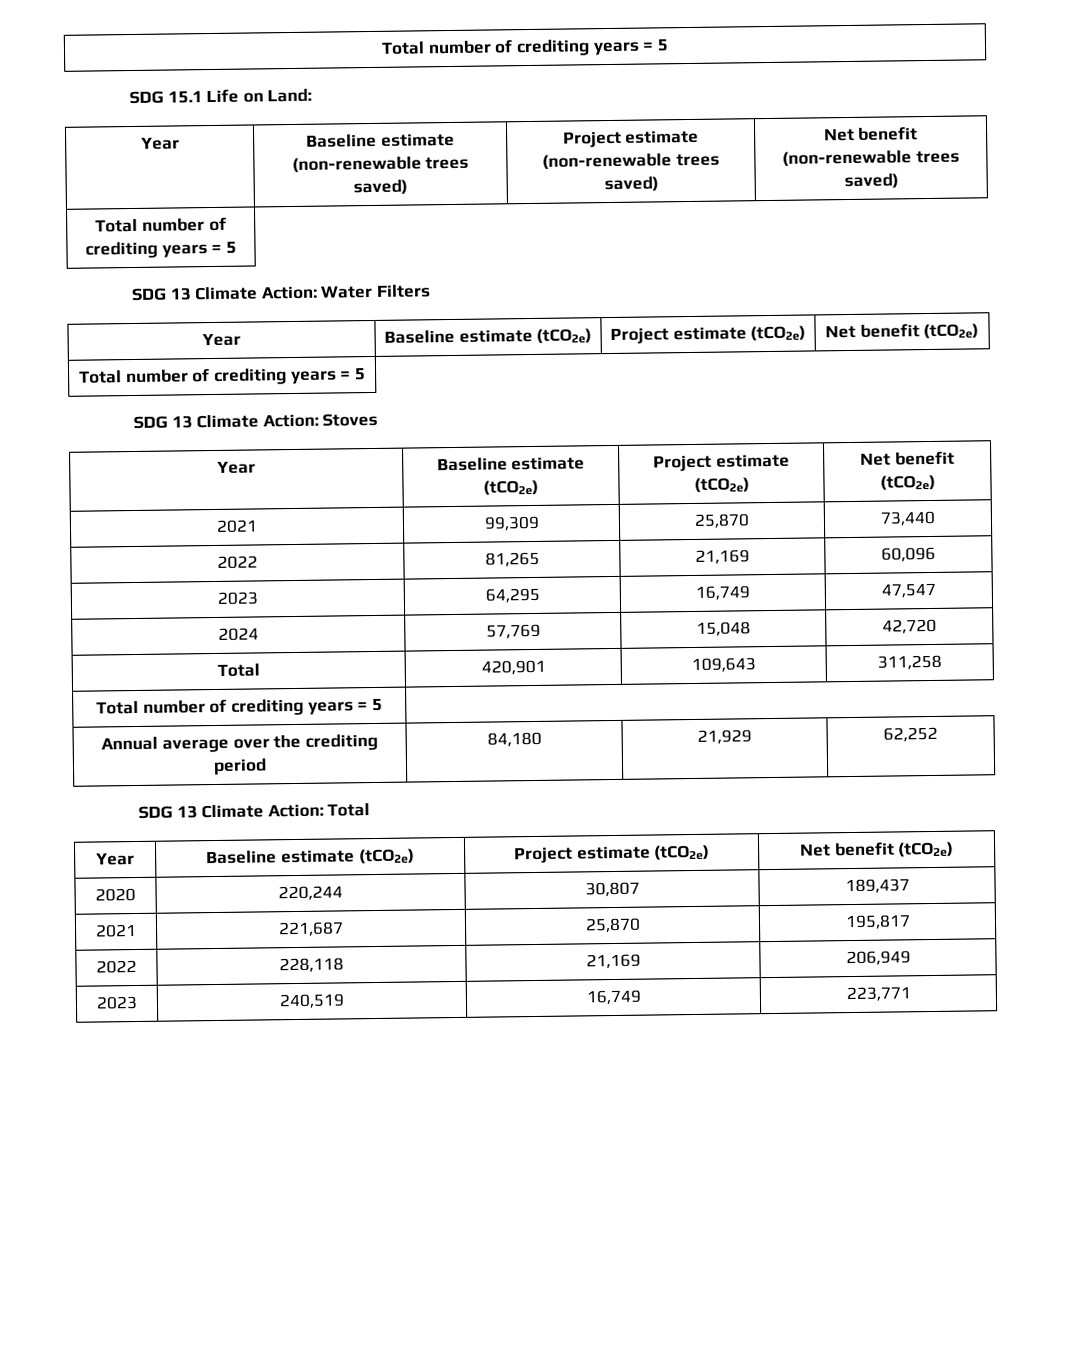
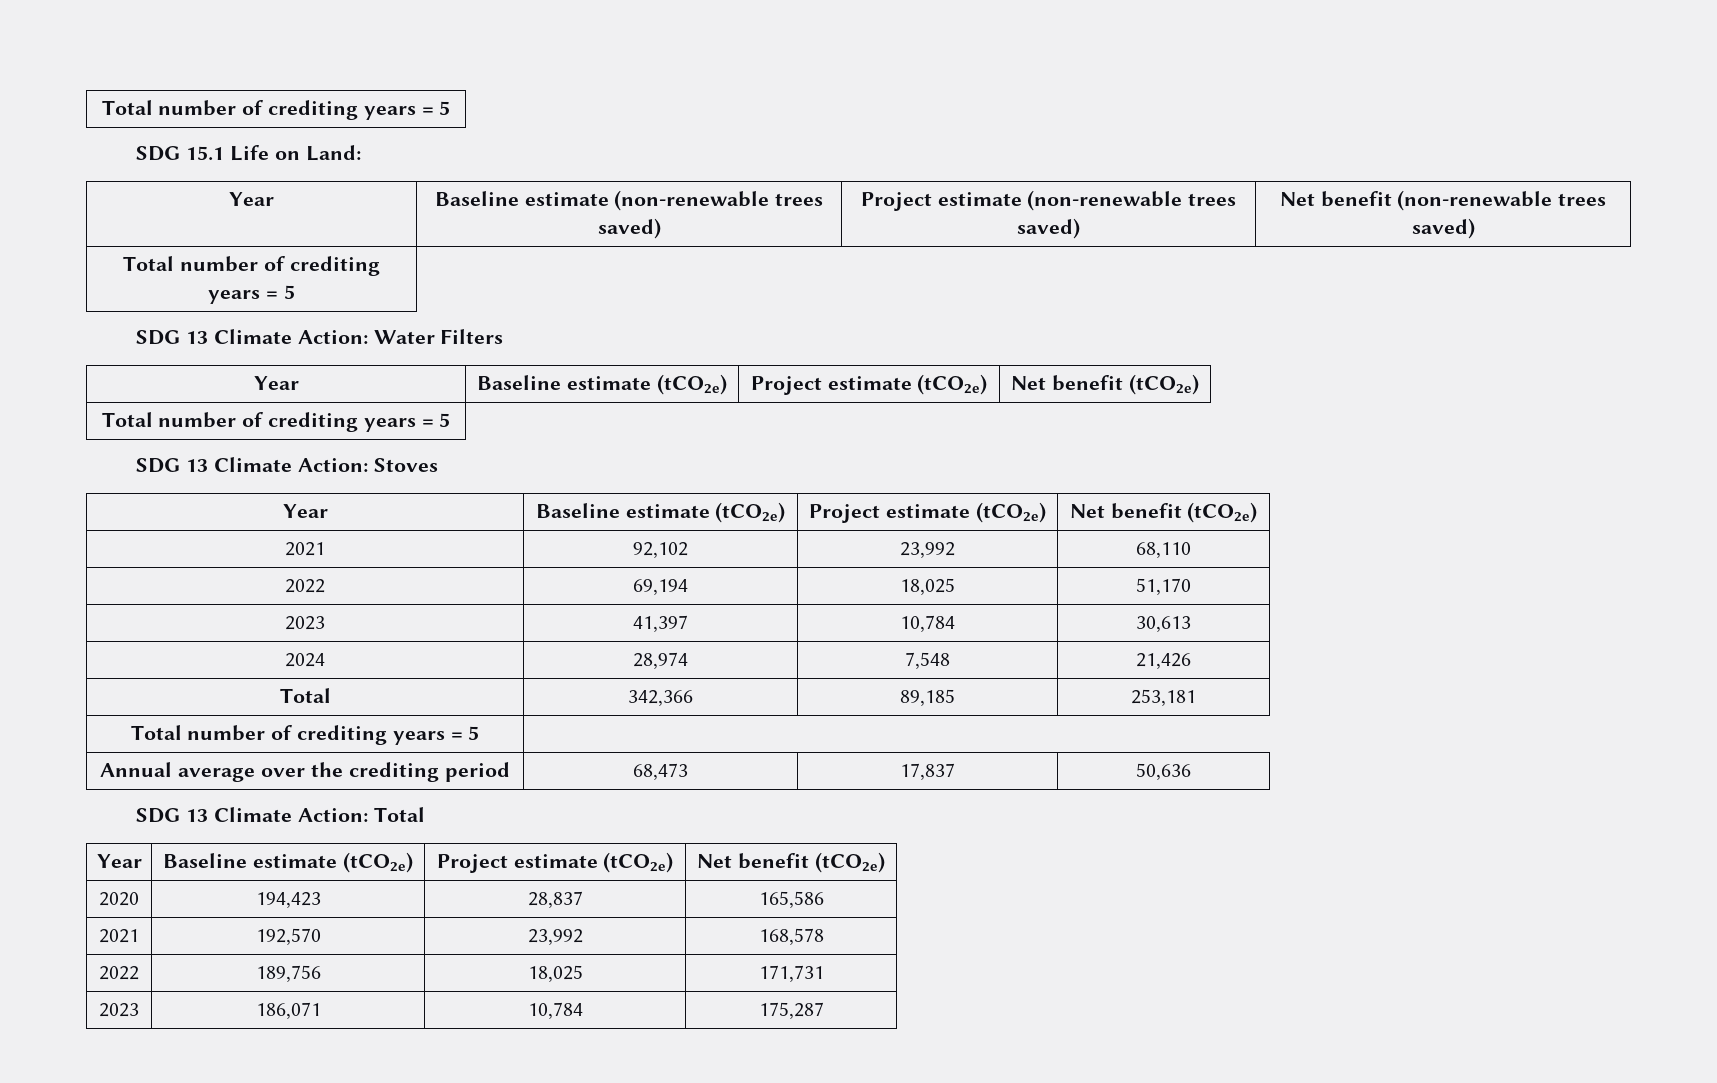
[483,515,540,531] [694,513,750,528] [880,510,936,526] [217,555,258,569] [484,551,540,567] [695,549,750,564] [881,546,936,562] [217,591,258,605] [484,587,540,603] [695,585,750,600] [881,582,936,598] [218,627,259,641] [485,623,541,639] [696,621,751,636] [882,618,937,634] [217,663,260,677] [480,659,546,675] [691,657,756,673] [877,654,942,670] 99,309 | 25,870 | 73,440 // 2022 | 81,265 | 21,169 | 60,096 // 2023 | 64,295 | 16,749 | 47,547 // 2024 | 57,769 | 15,048 | 42,720 // Total | 420,901 | 109,643 | 311,258 -> [633,542,688,559] [900,542,955,559] [1136,542,1191,559] [285,579,325,593] [633,579,688,596] [900,578,955,596] [1136,578,1191,596] [285,616,325,630] [633,615,688,633] [900,615,955,633] [1136,616,1191,633] [285,653,325,667] [633,652,688,670] [905,652,950,670] [1136,653,1191,670] [279,688,331,703] [628,690,693,707] [900,689,955,707] [1131,689,1196,707] 92,102 | 23,992 | 68,110 // 2022 | 69,194 | 18,025 | 51,170 // 2023 | 41,397 | 10,784 | 30,613 // 2024 | 28,974 | 7,548 | 21,426 // Total | 342,366 | 89,185 | 253,181
[486,731,542,747] [697,729,752,744] [883,726,938,742] 84,180 | 21,929 | 62,252 -> [633,763,688,781] [900,763,955,781] [1136,763,1191,781] 68,473 | 17,837 | 50,636
[278,885,343,901] [584,881,640,897] [844,878,910,894] [95,924,137,938] [278,921,344,937] [584,917,641,933] [844,914,911,930] [96,960,137,974] [279,957,344,973] [585,953,641,969] [845,950,911,966] [96,996,138,1010] [279,993,345,1009] [585,989,642,1005] [845,986,911,1002] 220,244 | 30,807 | 189,437 // 2021 | 221,687 | 25,870 | 195,817 // 2022 | 228,118 | 21,169 | 206,949 // 2023 | 240,519 | 16,749 | 223,771 -> [255,892,321,909] [527,891,583,909] [758,891,824,909] [99,929,139,943] [255,928,321,946] [527,929,583,946] [758,928,824,946] [99,966,139,980] [255,965,321,983] [527,965,583,983] [758,965,824,983] [99,1003,139,1017] [255,1002,321,1020] [527,1002,583,1020] [758,1002,824,1020] 194,423 | 28,837 | 165,586 // 2021 | 192,570 | 23,992 | 168,578 // 2022 | 189,756 | 18,025 | 171,731 // 2023 | 186,071 | 10,784 | 175,287

